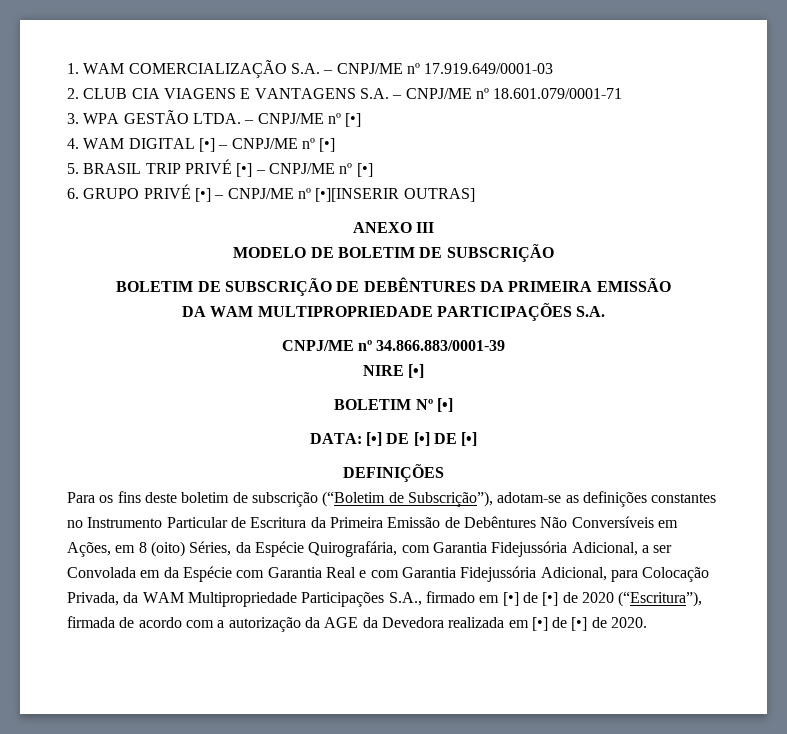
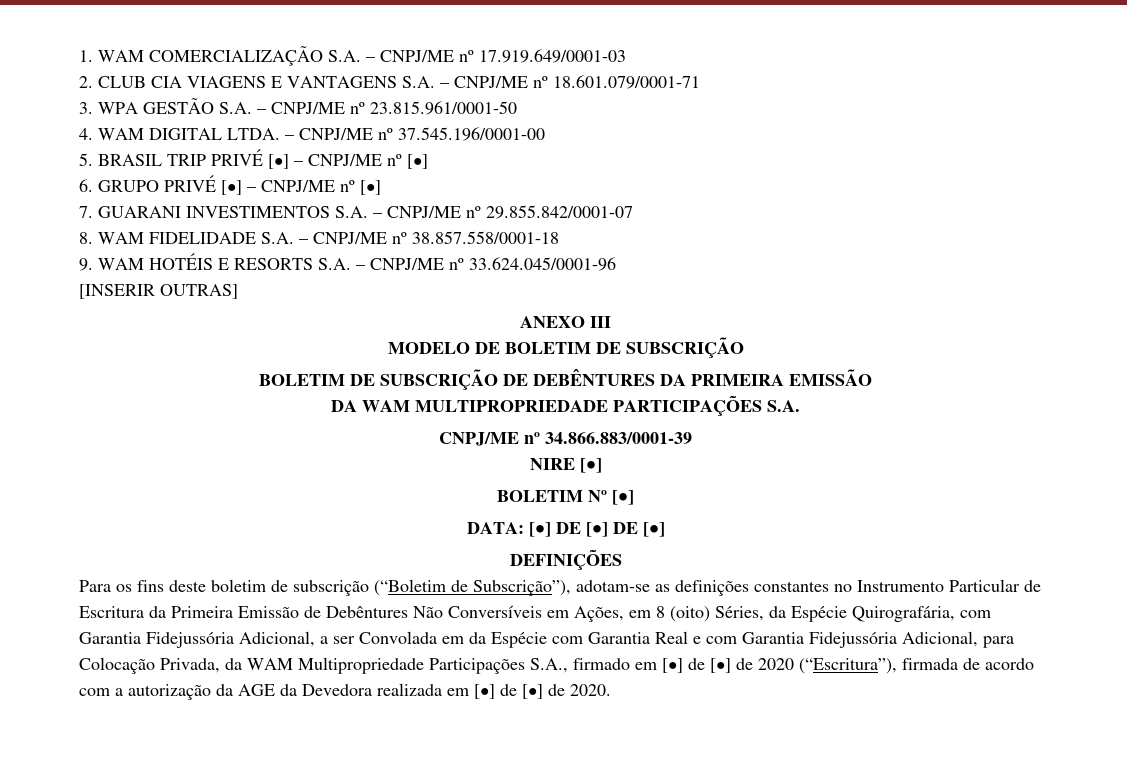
[192,113,362,127] [67,138,336,152] LTDA. – CNPJ/ME nº [•] // 4. WAM DIGITAL [•] – CNPJ/ME nº [•] -> [219,101,517,115] [79,127,545,141] S.A. – CNPJ/ME nº 23.815.961/0001-50 // 4. WAM DIGITAL LTDA. – CNPJ/ME nº 37.545.196/0001-00
[315,188,400,202] [•][INSERIR -> [360,180,381,195] [79,205,633,219] [79,231,559,244] [79,253,616,271] [79,284,155,299] [•] // 7. GUARANI INVESTIMENTOS S.A. – CNPJ/ME nº 29.855.842/0001-07 // 8. WAM FIDELIDADE S.A. – CNPJ/ME nº 38.857.558/0001-18 // 9. WAM HOTÉIS E RESORTS S.A. – CNPJ/ME nº 33.624.045/0001-96 // [INSERIR

